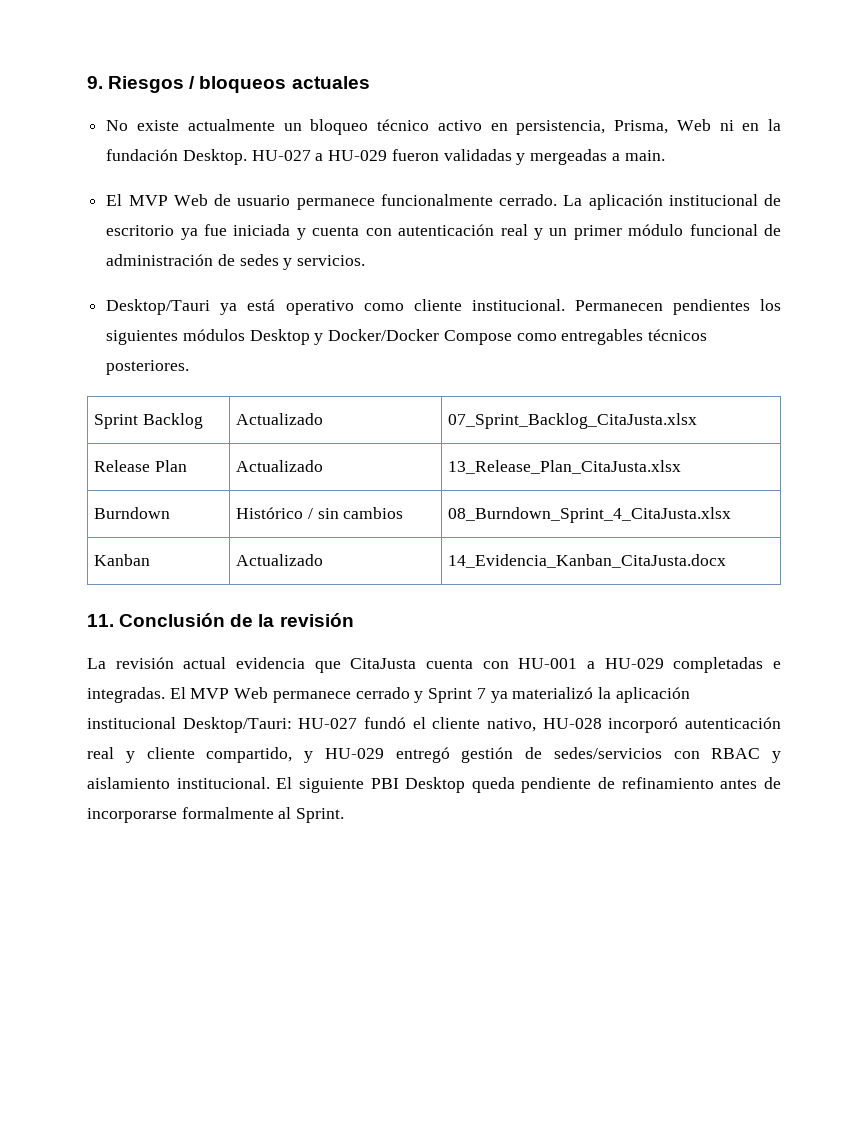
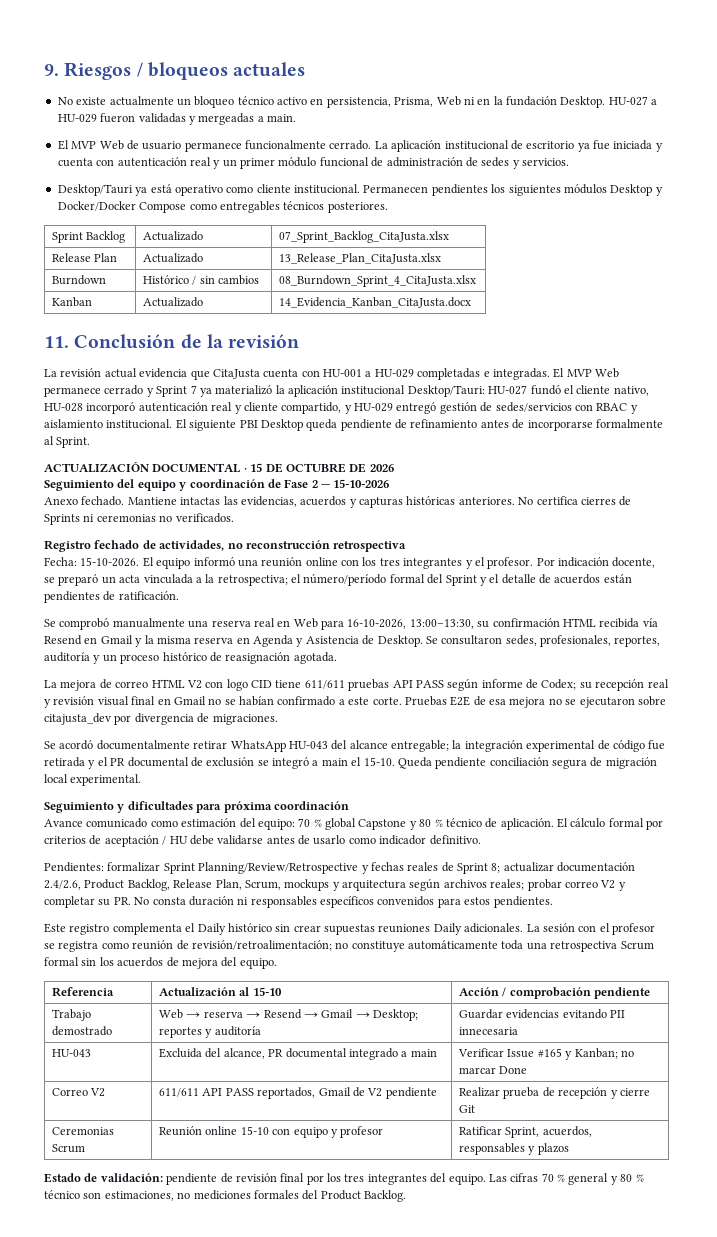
(345, 815) none -> [44,461,394,473] [44,479,390,491] [44,496,632,508] [44,513,234,525] [44,540,407,552] [44,557,656,569] [44,573,632,586] [44,591,179,603] [44,618,658,630] [44,635,661,647] [44,652,337,664] [44,678,669,691] [44,696,666,708] [44,713,278,725] [44,740,666,752] [44,757,657,769] [44,774,142,786] [44,801,349,813] [44,818,664,830] [44,835,481,847] [44,862,636,874] [44,878,626,891] [44,896,553,908] [44,923,655,935] [44,940,654,952] [44,957,277,969] [52,987,115,997] [159,987,282,997] [459,987,651,999] [52,1009,92,1021] [52,1026,113,1036] [159,1009,419,1021] [159,1026,261,1038] [459,1009,626,1019] [459,1027,519,1035] [52,1049,92,1057] [159,1048,437,1060] [458,1048,634,1060] [459,1066,528,1074] [52,1088,106,1097] [159,1087,437,1099] [459,1087,650,1099] [459,1105,476,1113] [52,1127,115,1135] [52,1144,86,1153] [159,1126,384,1138] [459,1126,592,1138] [459,1143,569,1155] [44,1173,644,1185] [44,1190,406,1202] // ACTUALIZACIÓN DOCUMENTAL · 15 DE OCTUBRE DE 2026 // Seguimiento del equipo y coordinación de Fase 2 — 15-10-2026 // Anexo fechado. Mantiene intactas las evidencias, acuerdos y capturas históricas anteriores. No certifica cierres de Sprints ni ceremonias no verificados. // Registro fechado de actividades, no reconstrucción retrospectiva // Fecha: 15-10-2026. El equipo informó una reunión online con los tres integrantes y el profesor. Por indicación docente, se preparó un acta vinculada a la retrospectiva; el número/período formal del Sprint y el detalle de acuerdos están pendientes de ratificación. // Se comprobó manualmente una reserva real en Web para 16-10-2026, 13:00–13:30, su confirmación HTML recibida vía Resend en Gmail y la misma reserva en Agenda y Asistencia de Desktop. Se consultaron sedes, profesionales, reportes, auditoría y un proceso histórico de reasignación agotada. // La mejora de correo HTML V2 con logo CID tiene 611/611 pruebas API PASS según informe de Codex; su recepción real y revisión visual final en Gmail no se habían confirmado a este corte. Pruebas E2E de esa mejora no se ejecutaron sobre citajusta_dev por divergencia de migraciones. // Se acordó documentalmente retirar WhatsApp HU-043 del alcance entregable; la integración experimental de código fue retirada y el PR documental de exclusión se integró a main el 15-10. Queda pendiente conciliación segura de migración local experimental. // Seguimiento y dificultades para próxima coordinación // Avance comunicado como estimación del equipo: 70 % global Capstone y 80 % técnico de aplicación. El cálculo formal por criterios de aceptación / HU debe validarse antes de usarlo como indicador definitivo. // Pendientes: formalizar Sprint Planning/Review/Retrospective y fechas reales de Sprint 8; actualizar documentación 2.4/2.6, Product Backlog, Release Plan, Scrum, mockups y arquitectura según archivos reales; probar correo V2 y completar su PR. No consta duración ni responsables específicos convenidos para estos pendientes. // Este registro complementa el Daily histórico sin crear supuestas reuniones Daily adicionales. La sesión con el profesor se registra como reunión de revisión/retroalimentación; no constituye automáticamente toda una retrospectiva Scrum formal sin los acuerdos de mejora del equipo. // Referencia | Actualización al 15-10 | Acción / comprobación pendiente // Trabajo demostrado | Web → reserva → Resend → Gmail → Desktop; reportes y auditoría | Guardar evidencias evitando PII innecesaria // HU-043 | Excluida del alcance, PR documental integrado a main | Verificar Issue #165 y Kanban; no marcar Done // Correo V2 | 611/611 API PASS reportados, Gmail de V2 pendiente | Realizar prueba de recepción y cierre Git // Ceremonias Scrum | Reunión online 15-10 con equipo y profesor | Ratificar Sprint, acuerdos, responsables y plazos // Estado de validación: pendiente de revisión final por los tres integrantes del equipo. Las cifras 70 % general y 80 % técnico son estimaciones, no mediciones formales del Product Backlog.

